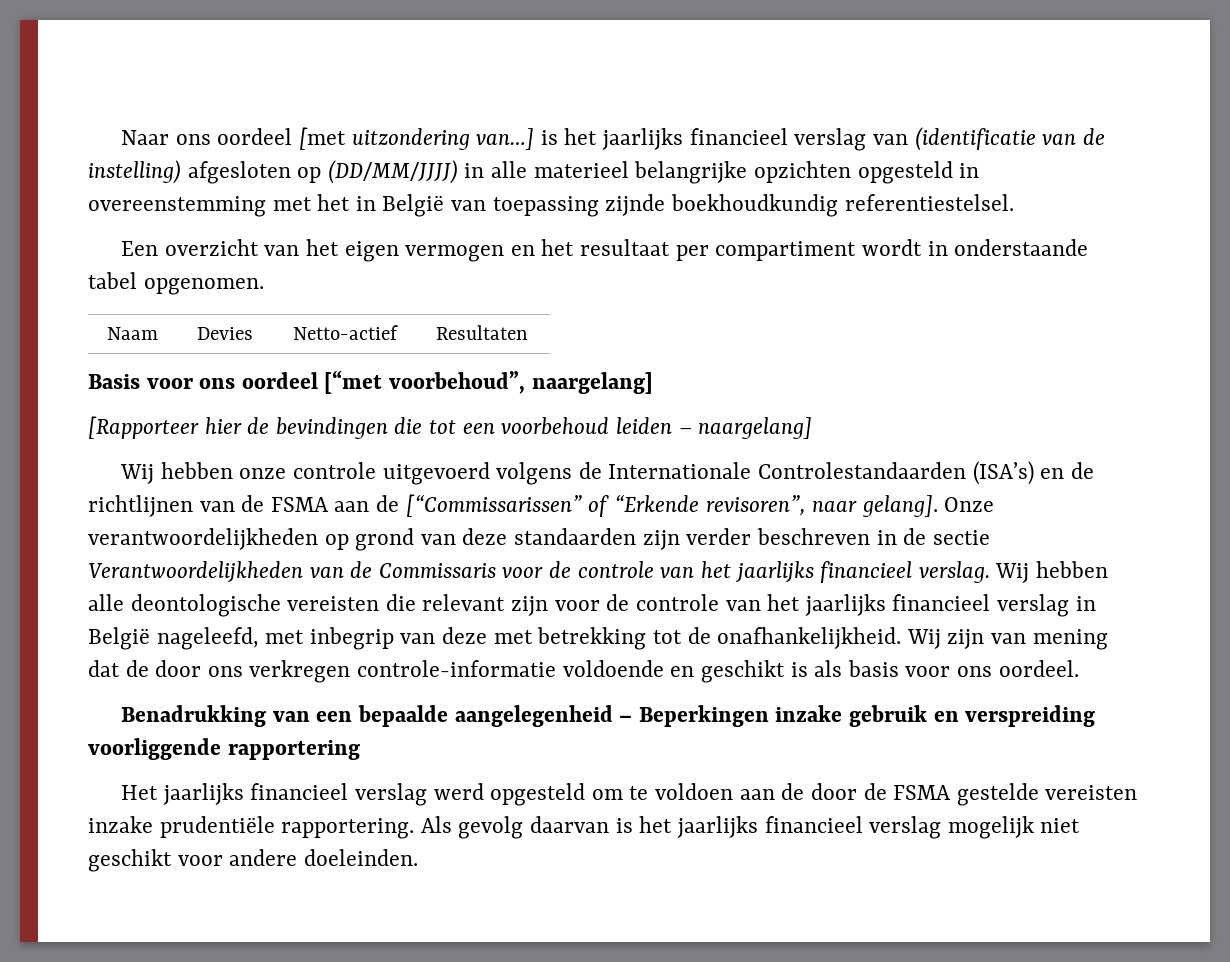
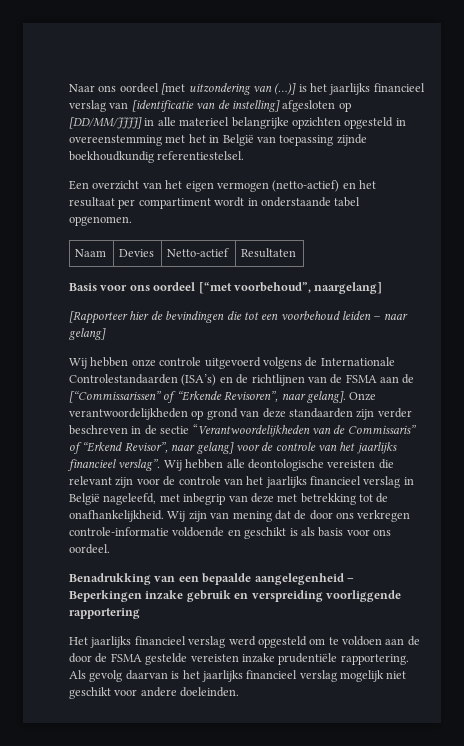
[476,128,535,150] van…] -> [252,83,297,95] van (…)]
[914,127,1105,151] [88,160,181,184] (identificatie van de instelling) -> [131,100,280,112] [identificatie van de instelling]
[327,160,458,184] (DD/MM/JJJJ) -> [69,117,142,129] [DD/MM/JJJJ]
(505, 253) none -> [272,180,340,192] (netto-actief)
[698,417,813,439] naargelang] -> [383,313,408,320] [69,328,106,340] naar gelang]
[705,495,806,516] revisoren”, -> [224,391,279,402] Revisoren”,
[88,561,990,583] Verantwoordelijkheden van de Commissaris voor de controle van het jaarlijks financieel verslag. -> [192,424,416,437] [69,442,397,454] [68,459,161,471] “Verantwoordelijkheden van de Commissaris” of “Erkend Revisor”, naar gelang] voor de controle van het jaarlijks financieel verslag”.

